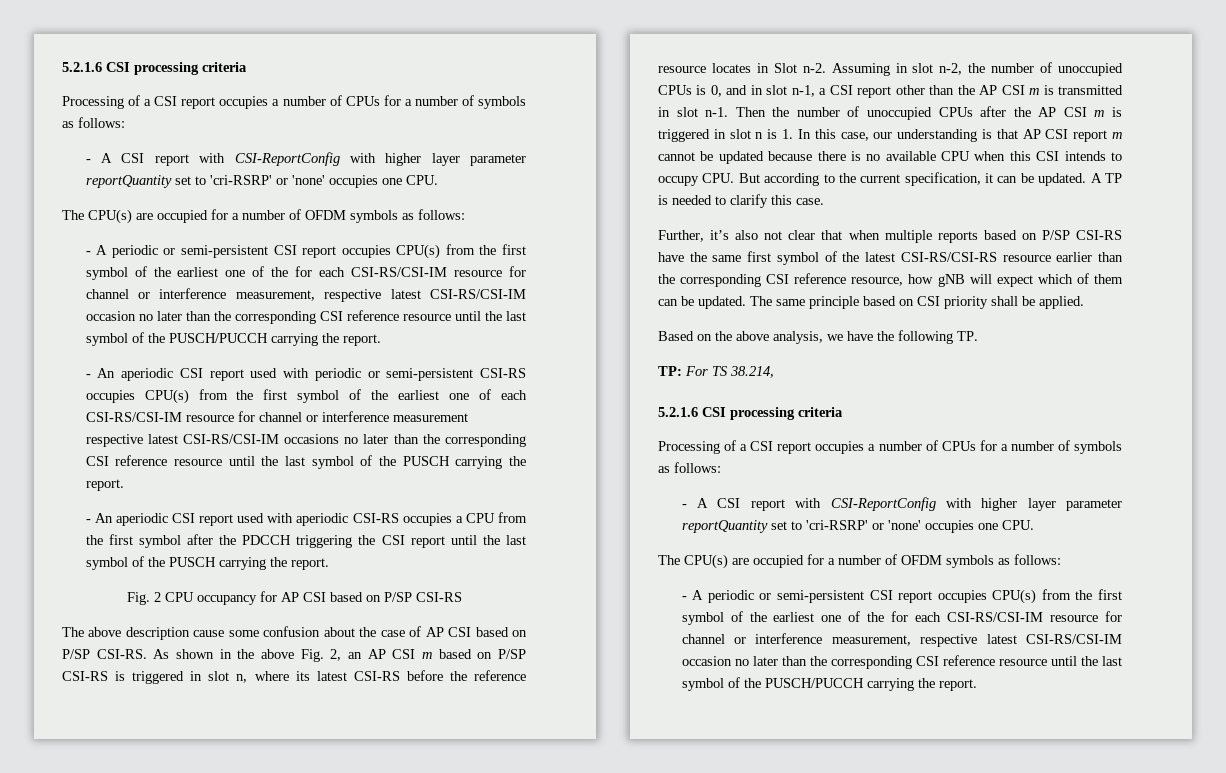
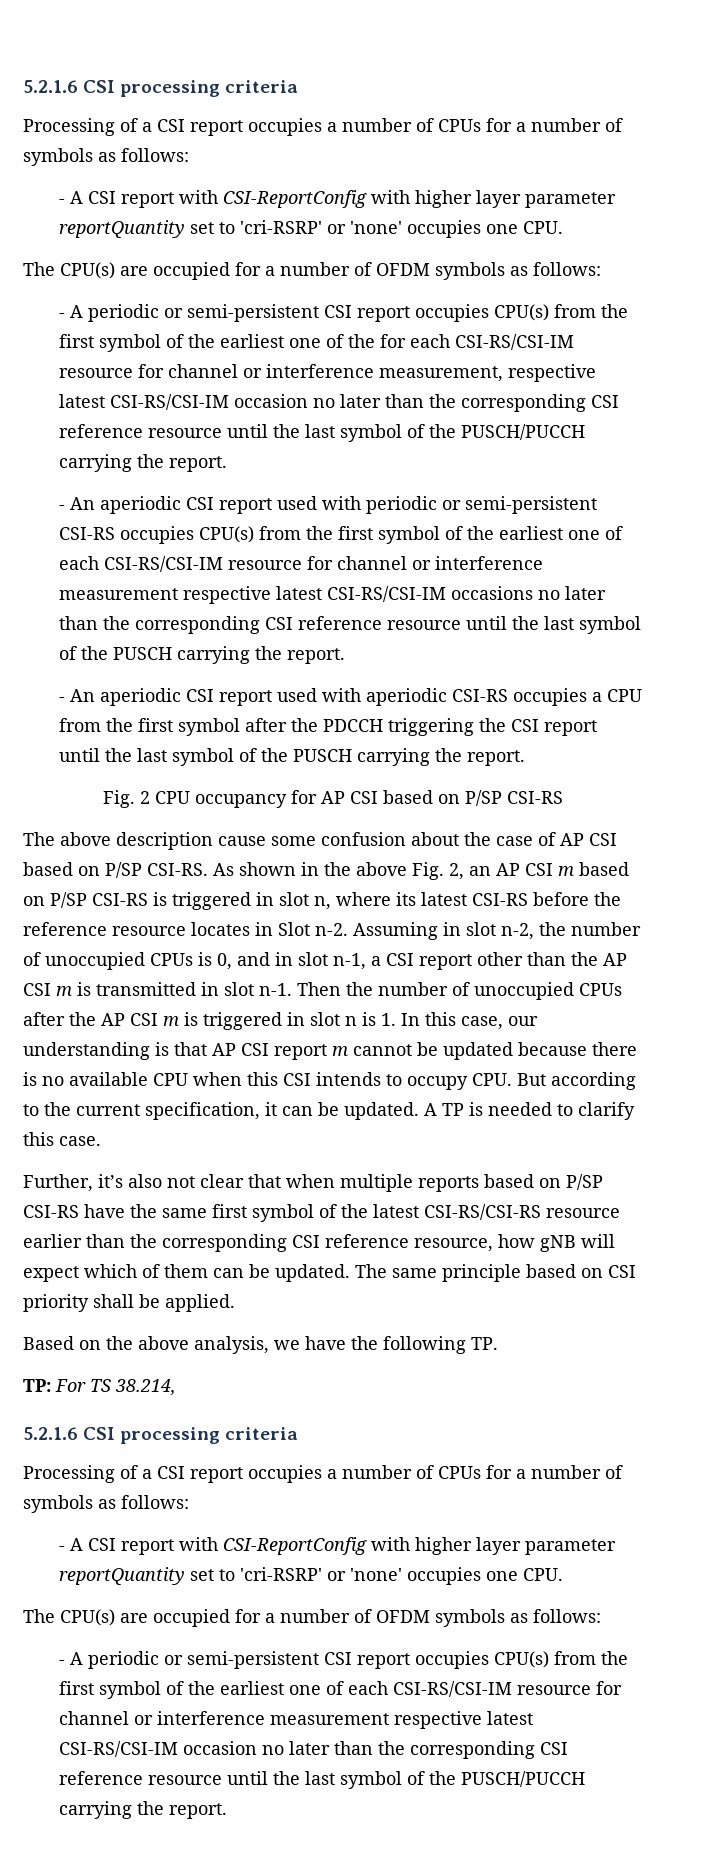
[867,611,1122,622] [681,633,911,646] the for each CSI-RS/CSI-IM resource for channel or interference measurement, -> [347,1681,622,1697] [58,1711,389,1725] each CSI-RS/CSI-IM resource for channel or interference measurement

